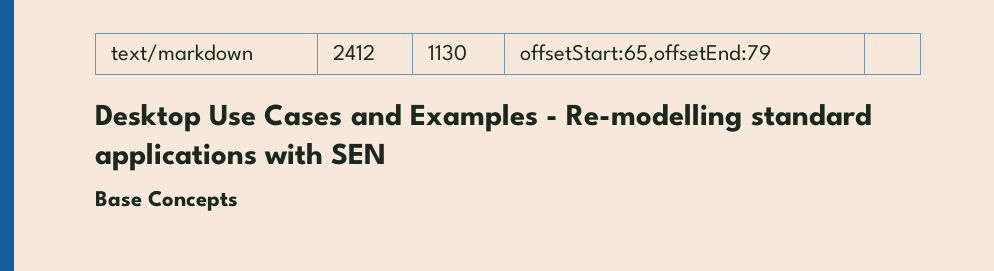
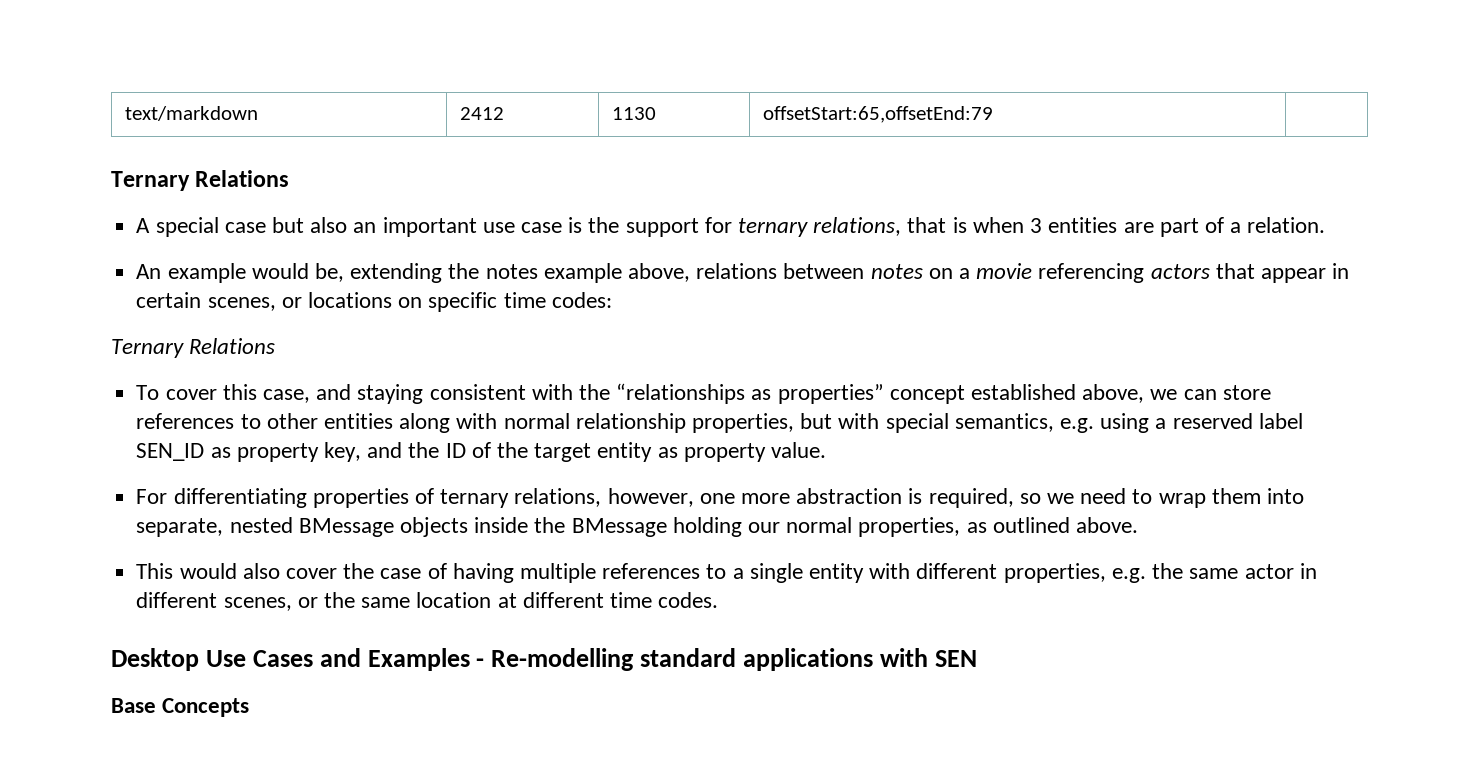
(772, 53) none -> [111,170,290,191] [136,217,1326,237] [136,263,1350,283] [136,292,612,312] [111,338,276,358] [136,383,1271,404] [136,413,1303,433] [136,442,827,462] [136,488,1305,508] [136,517,1139,537] [136,563,1317,583] [136,592,719,611] // Ternary Relations // A special case but also an important use case is the support for ternary relations, that is when 3 entities are part of a relation. // An example would be, extending the notes example above, relations between notes on a movie referencing actors that appear in certain scenes, or locations on specific time codes: // Ternary Relations // To cover this case, and staying consistent with the “relationships as properties” concept established above, we can store references to other entities along with normal relationship properties, but with special semantics, e.g. using a reserved label SEN_ID as property key, and the ID of the target entity as property value. // For differentiating properties of ternary relations, however, one more abstraction is required, so we need to wrap them into separate, nested BMessage objects inside the BMessage holding our normal properties, as outlined above. // This would also cover the case of having multiple references to a single entity with different properties, e.g. the same actor in different scenes, or the same location at different time codes.

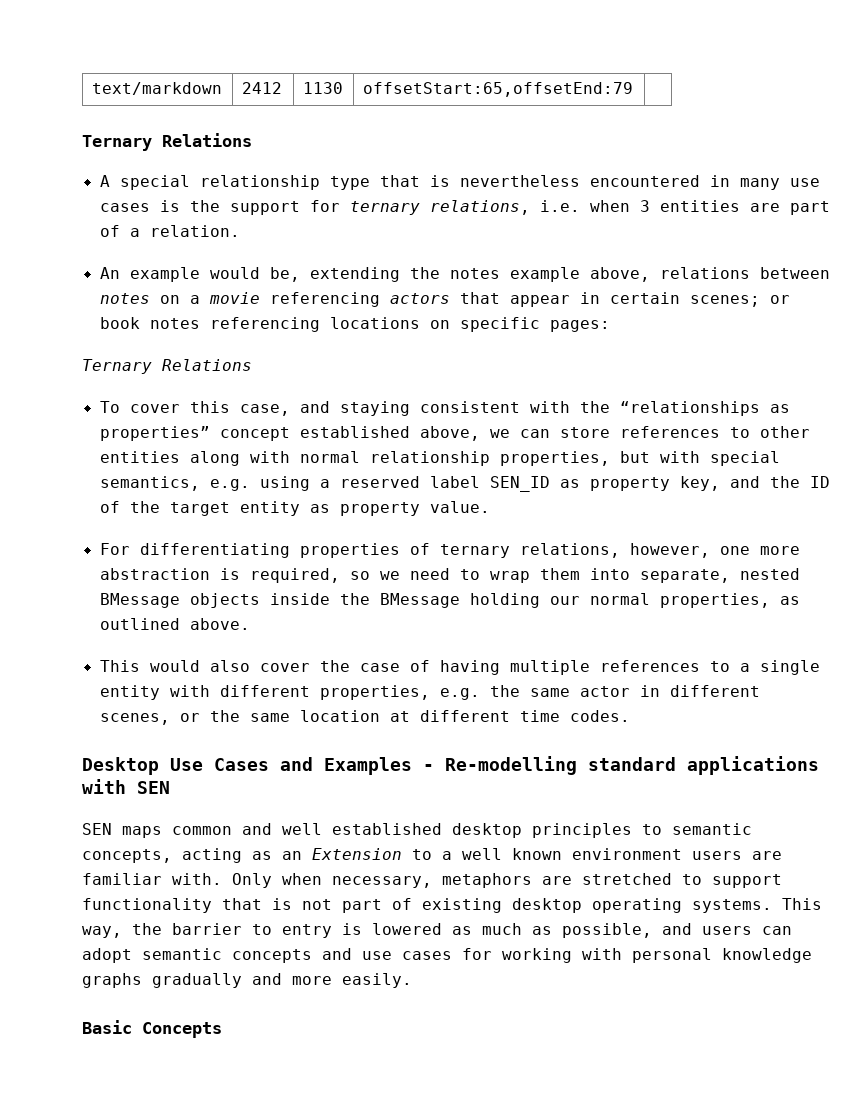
[224,217,562,237] case but also an important use case -> [199,175,820,190] [99,203,150,212] relationship type that is nevertheless encountered in many use cases
[907,217,967,233] that is -> [539,200,580,212] i.e.
[207,297,302,311] scenes, or -> [689,295,790,307] [99,317,320,332] scenes; or book notes referencing
[503,292,612,308] time codes: -> [549,320,610,332] pages:
[111,698,156,713] Base -> [82,823,752,838] [82,848,782,863] [82,873,782,888] [82,898,822,913] [82,923,792,938] [82,948,812,963] [82,973,412,988] [82,1020,132,1034] SEN maps common and well established desktop principles to semantic concepts, acting as an Extension to a well known environment users are familiar with. Only when necessary, metaphors are stretched to support functionality that is not part of existing desktop operating systems. This way, the barrier to entry is lowered as much as possible, and users can adopt semantic concepts and use cases for working with personal knowledge graphs gradually and more easily. // Basic

